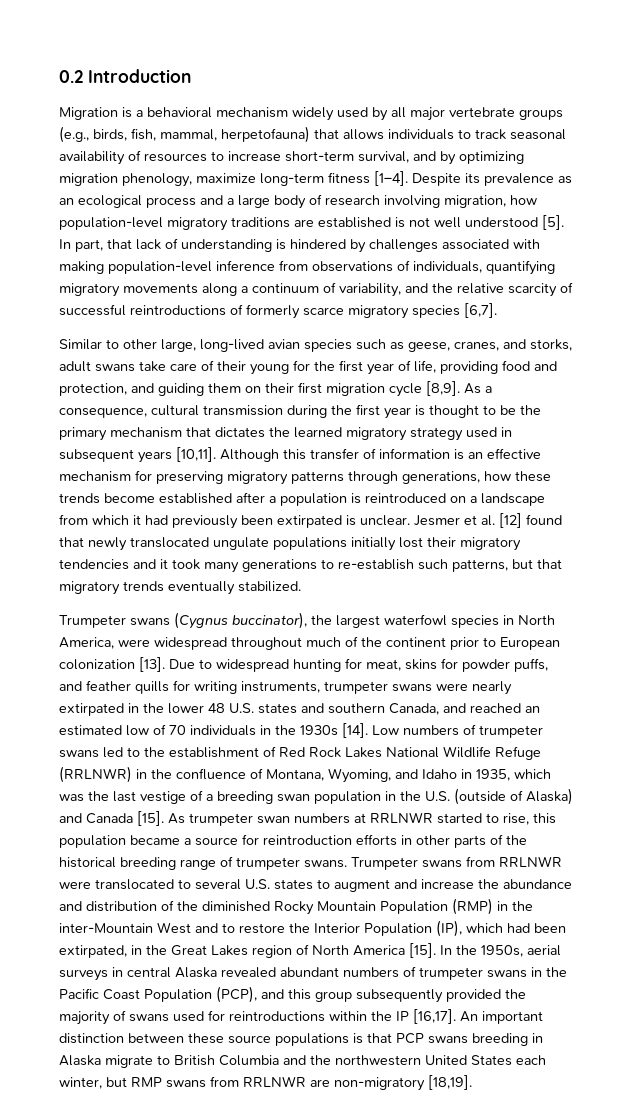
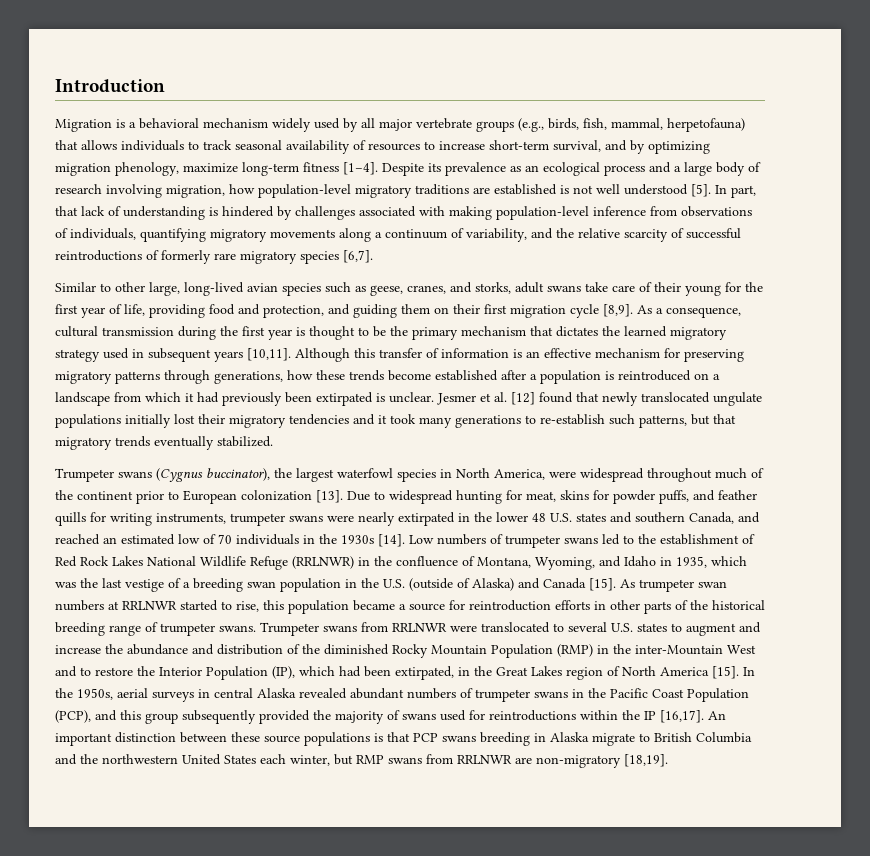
[59,70,83,83] 0.2 -> (55, 86) none
[303,307,344,316] scarce -> [214,253,236,260] rare

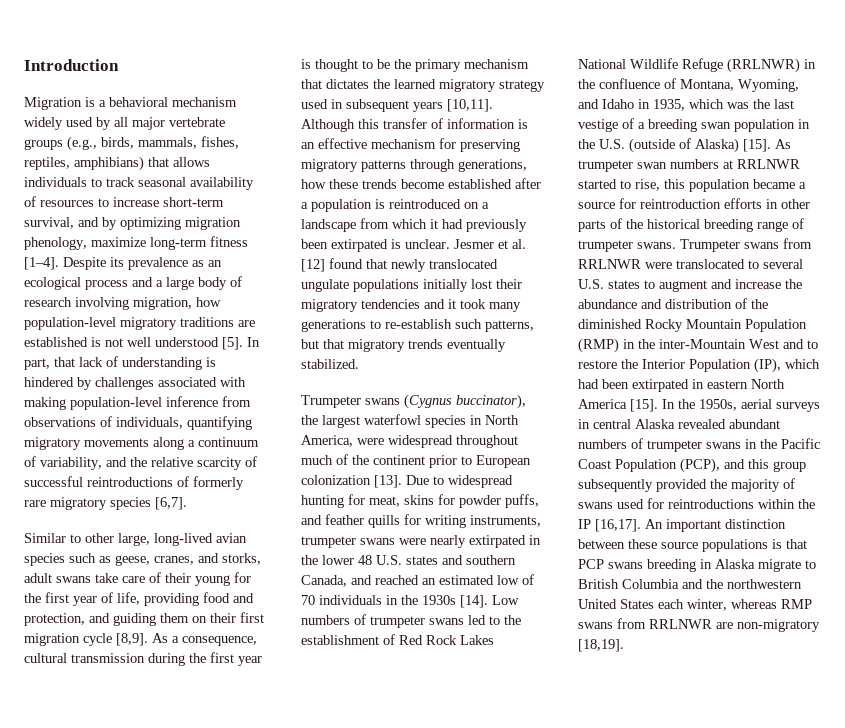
[583,118,745,132] fish, mammal, herpetofauna) -> [138,136,239,149] [24,156,144,171] mammals, fishes, reptiles, amphibians)
[518,578,586,589] and Canada -> (739, 145) none
[395,666,620,680] extirpated, in the Great Lakes region of -> [632,379,748,392] extirpated in eastern
[334,754,353,765] but -> [731,599,777,609] whereas

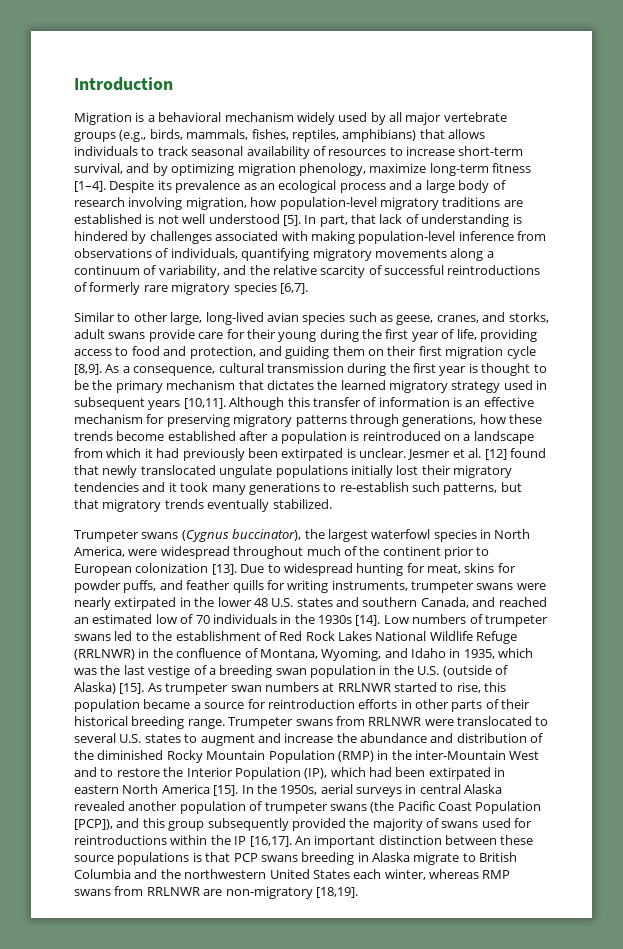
[95,572,161,583] take care of -> [148,329,245,342] provide care for
[234,572,251,583] for -> [319,329,359,342] during
(199, 599) none -> [74,347,129,356] access to
[626,219,643,229] the -> [501,699,531,709] their
[757,218,804,232] [578,240,676,252] range of trumpeter swans. -> [187,719,225,729] range.
[729,419,780,429] [578,438,777,452] abundant numbers of trumpeter swans in the -> [128,801,395,814] another population of trumpeter swans (the
[680,458,720,473] (PCP), -> [74,819,113,830] [PCP]),

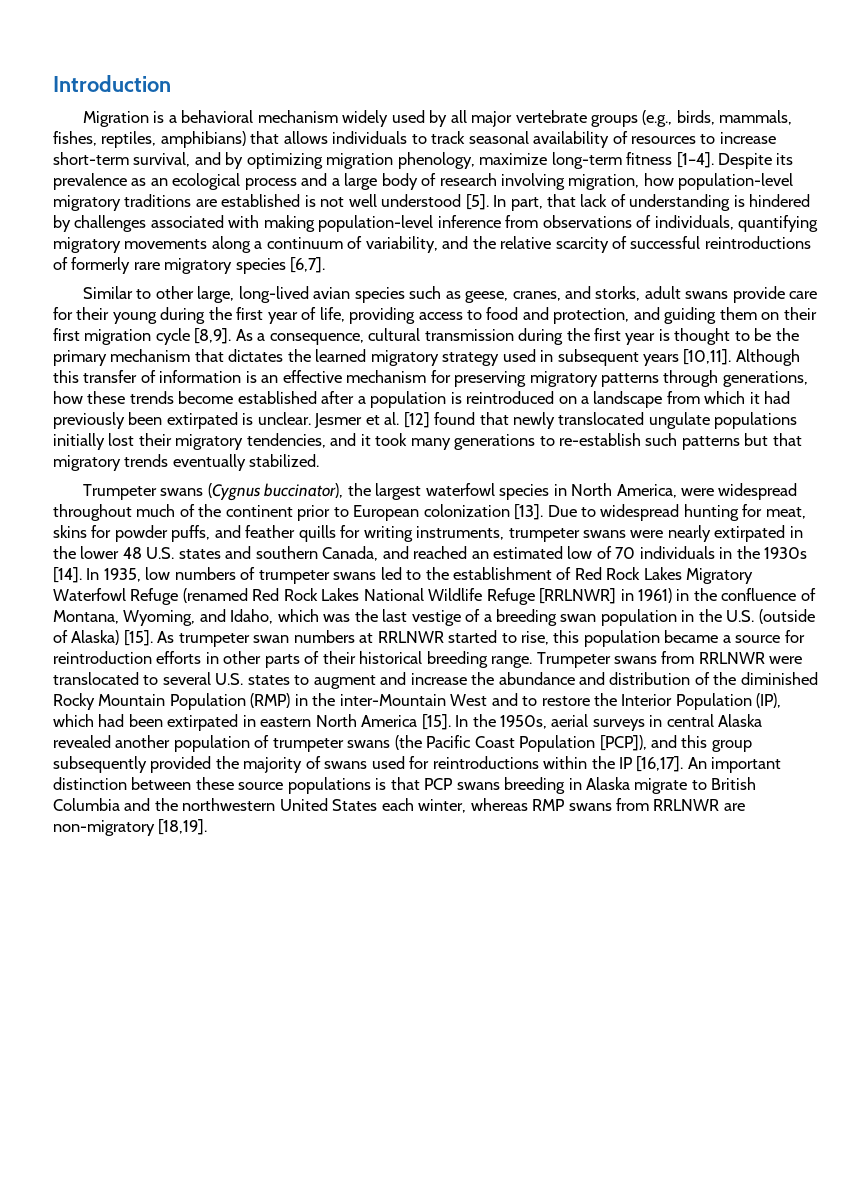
[74,482,139,492] tendencies -> [246,433,326,448] tendencies,
[443,483,498,495] patterns, -> [681,436,740,450] patterns
[383,615,409,624] Low -> [86,567,171,582] In 1935, low
[375,631,518,644] [74,649,135,660] National Wildlife Refuge (RRLNWR) -> [686,568,754,584] [53,588,673,605] Migratory Waterfowl Refuge (renamed Red Rock Lakes National Wildlife Refuge [RRLNWR] in 1961)
[411,648,495,659] Idaho in 1935, -> [230,609,274,624] Idaho,

